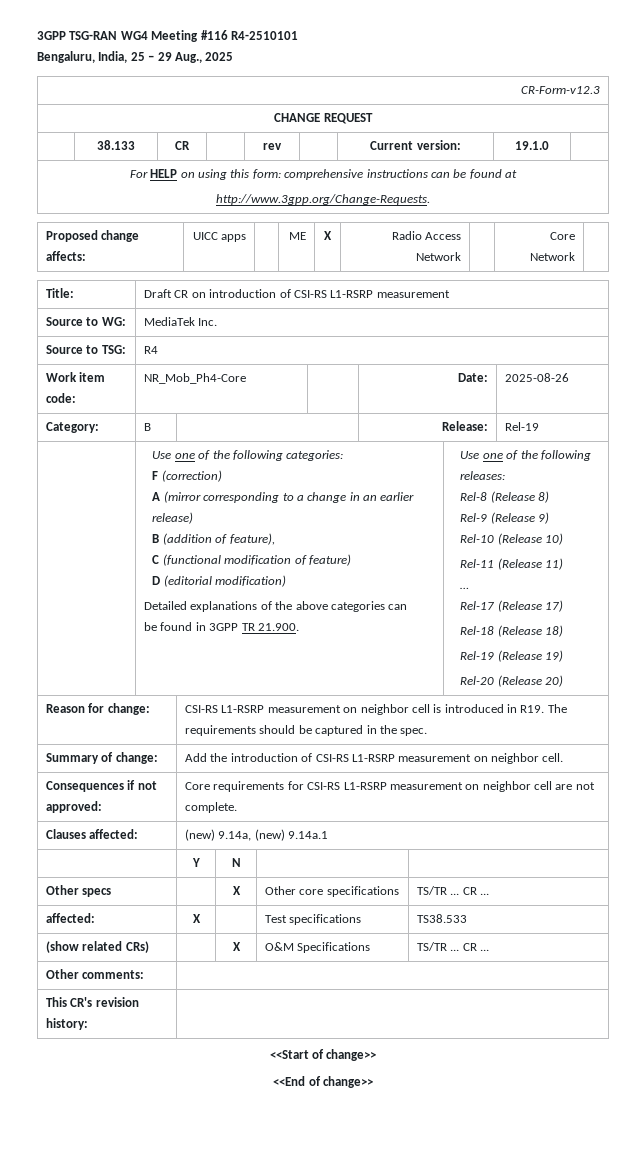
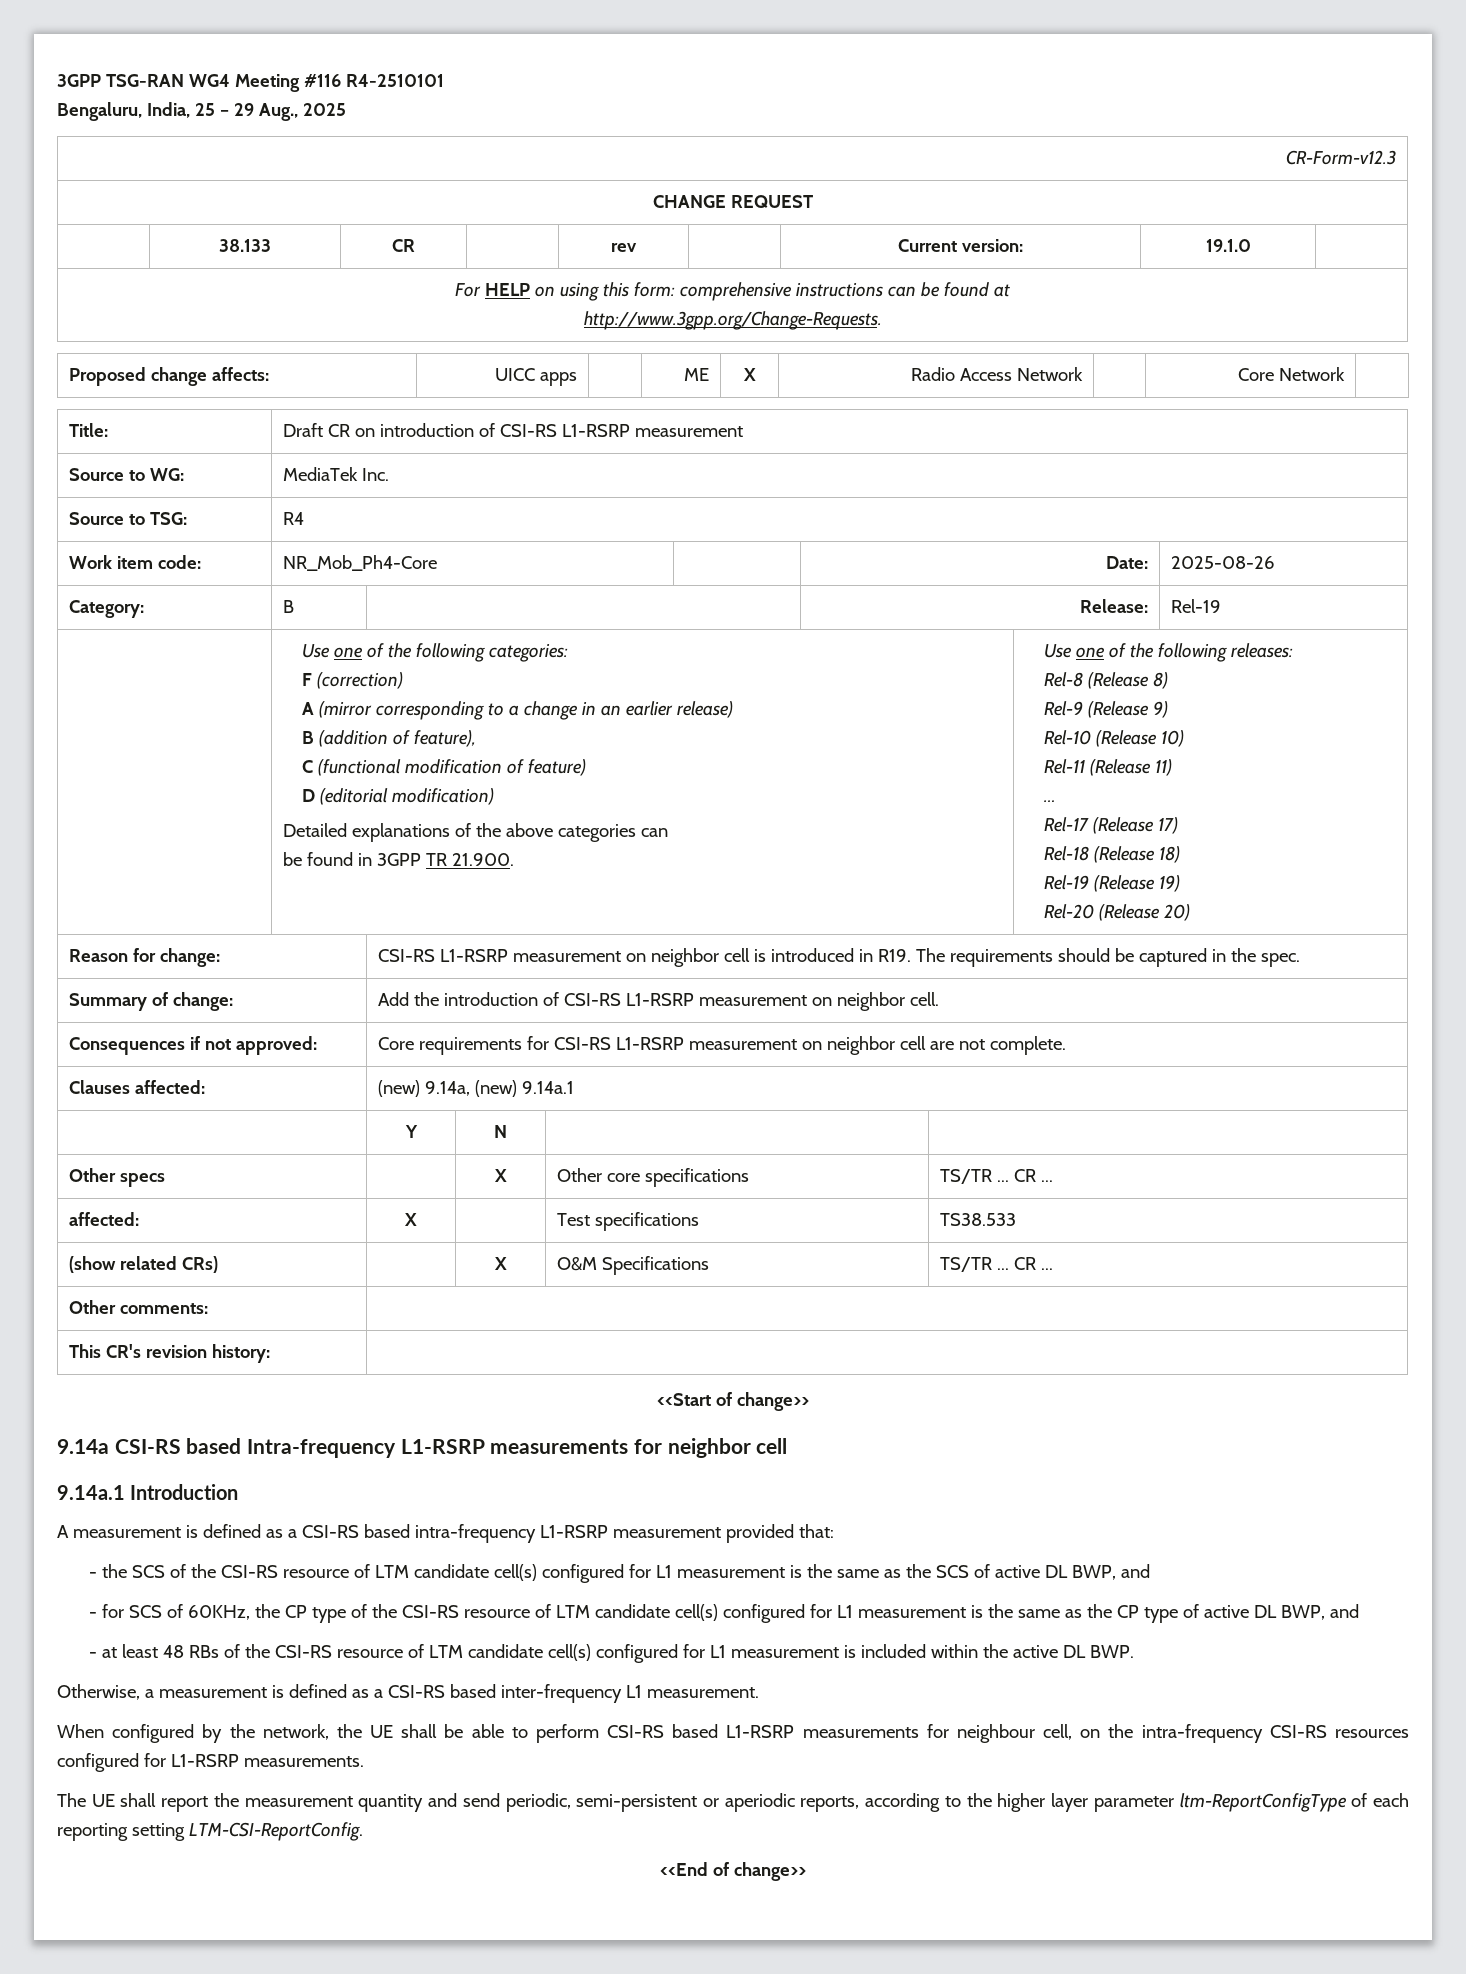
(377, 1055) none -> [57,1438,788,1458] [57,1484,239,1500] [57,1524,834,1543] [88,1564,1150,1583] [88,1604,1359,1623] [88,1644,1134,1663] [57,1684,759,1703] [57,1724,1409,1743] [57,1753,364,1772] [57,1793,1409,1812] [57,1822,363,1841] // 9.14a CSI-RS based Intra-frequency L1-RSRP measurements for neighbor cell // 9.14a.1 Introduction // A measurement is defined as a CSI-RS based intra-frequency L1-RSRP measurement provided that: // - the SCS of the CSI-RS resource of LTM candidate cell(s) configured for L1 measurement is the same as the SCS of active DL BWP, and // - for SCS of 60KHz, the CP type of the CSI-RS resource of LTM candidate cell(s) configured for L1 measurement is the same as the CP type of active DL BWP, and // - at least 48 RBs of the CSI-RS resource of LTM candidate cell(s) configured for L1 measurement is included within the active DL BWP. // Otherwise, a measurement is defined as a CSI-RS based inter-frequency L1 measurement. // When configured by the network, the UE shall be able to perform CSI-RS based L1-RSRP measurements for neighbour cell, on the intra-frequency CSI-RS resources configured for L1-RSRP measurements. // The UE shall report the measurement quantity and send periodic, semi-persistent or aperiodic reports, according to the higher layer parameter ltm-ReportConfigType of each reporting setting LTM-CSI-ReportConfig.

